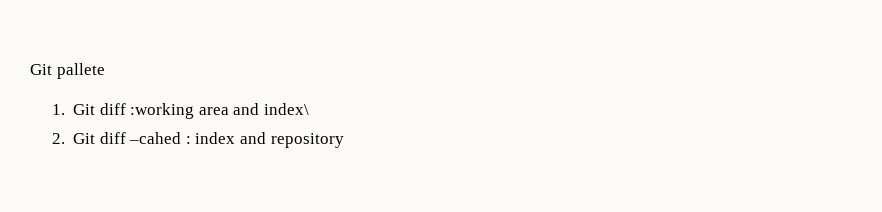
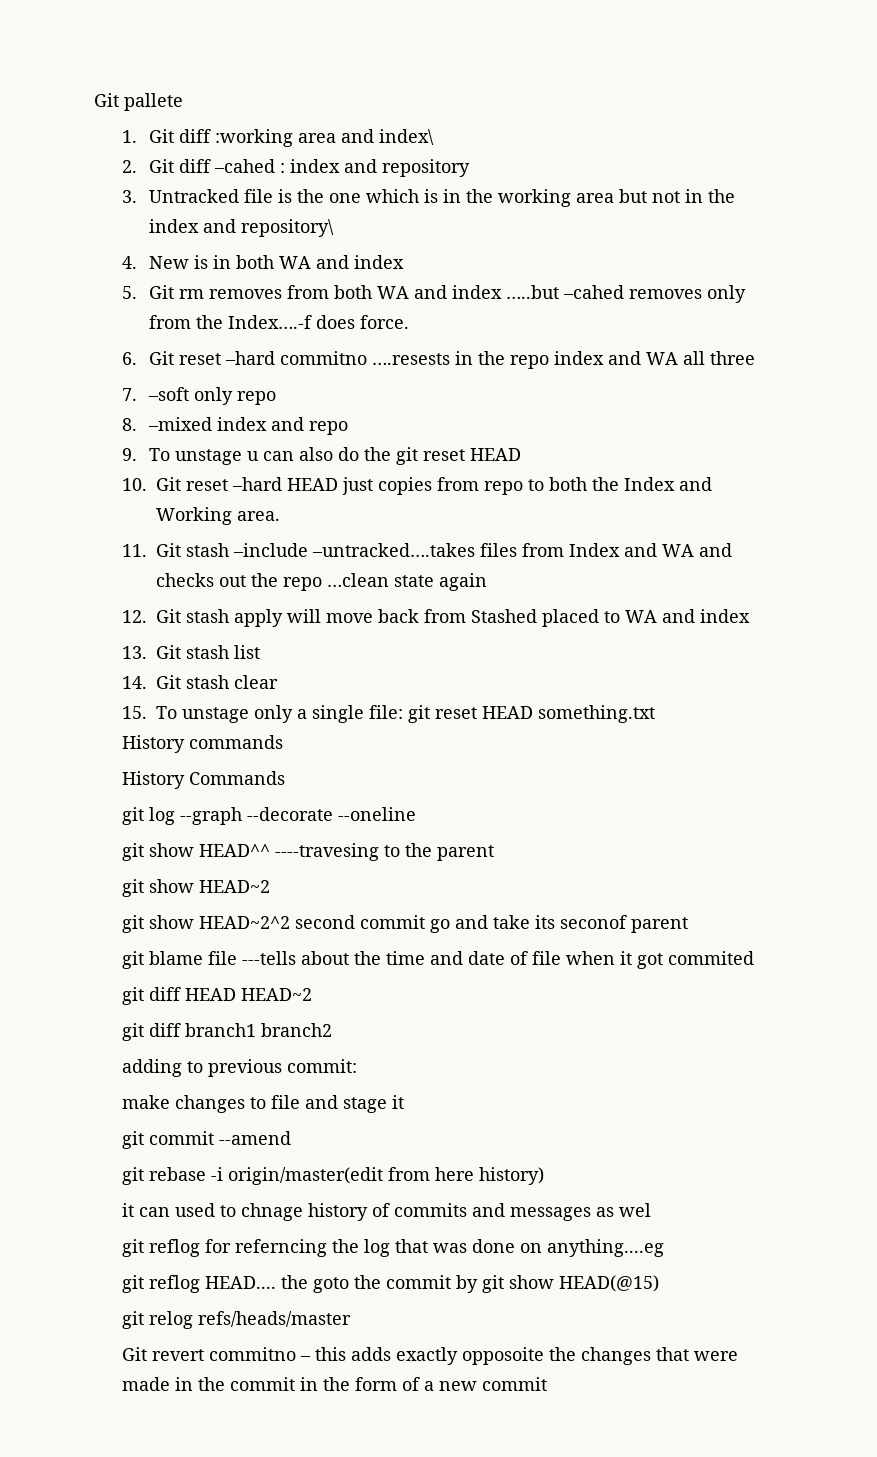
(344, 140) none -> [121,189,736,207] [149,219,335,237] [121,255,405,269] [121,285,747,303] [149,315,410,329] [121,351,756,369] [121,387,277,405] [121,417,349,435] [121,447,522,465] [121,477,712,495] [155,507,280,525] [121,543,732,557] [155,573,487,591] [121,609,750,627] [121,645,260,659] [121,675,278,689] [121,705,655,723] [121,735,283,753] [121,771,285,789] [121,807,416,825] [121,843,494,861] [121,879,270,897] [121,915,688,933] [121,951,754,969] [121,987,312,1005] [121,1023,332,1041] [121,1059,357,1077] [121,1095,404,1113] [121,1131,291,1149] [121,1167,544,1185] [121,1203,651,1221] [121,1239,664,1257] [121,1275,659,1293] [121,1311,351,1329] [121,1347,738,1365] [121,1377,547,1391] // 3. Untracked file is the one which is in the working area but not in the index and repository\ // 4. New is in both WA and index // 5. Git rm removes from both WA and index …..but –cahed removes only from the Index….-f does force. // 6. Git reset –hard commitno ….resests in the repo index and WA all three // 7. –soft only repo // 8. –mixed index and repo // 9. To unstage u can also do the git reset HEAD // 10. Git reset –hard HEAD just copies from repo to both the Index and Working area. // 11. Git stash –include –untracked….takes files from Index and WA and checks out the repo …clean state again // 12. Git stash apply will move back from Stashed placed to WA and index // 13. Git stash list // 14. Git stash clear // 15. To unstage only a single file: git reset HEAD something.txt // History commands // History Commands // git log --graph --decorate --oneline // git show HEAD^^ ----travesing to the parent // git show HEAD~2 // git show HEAD~2^2 second commit go and take its seconof parent // git blame file ---tells about the time and date of file when it got commited // git diff HEAD HEAD~2 // git diff branch1 branch2 // adding to previous commit: // make changes to file and stage it // git commit --amend // git rebase -i origin/master(edit from here history) // it can used to chnage history of commits and messages as wel // git reflog for referncing the log that was done on anything....eg // git reflog HEAD.... the goto the commit by git show HEAD(@15) // git relog refs/heads/master // Git revert commitno – this adds exactly opposoite the changes that were made in the commit in the form of a new commit

